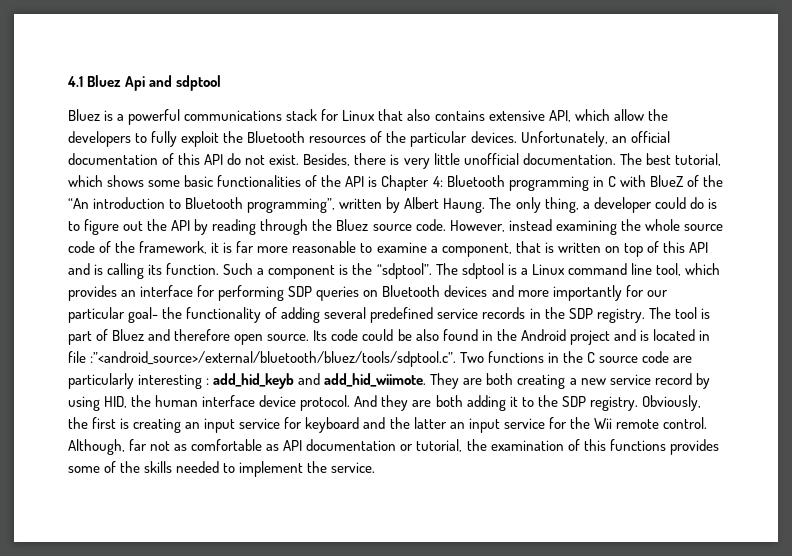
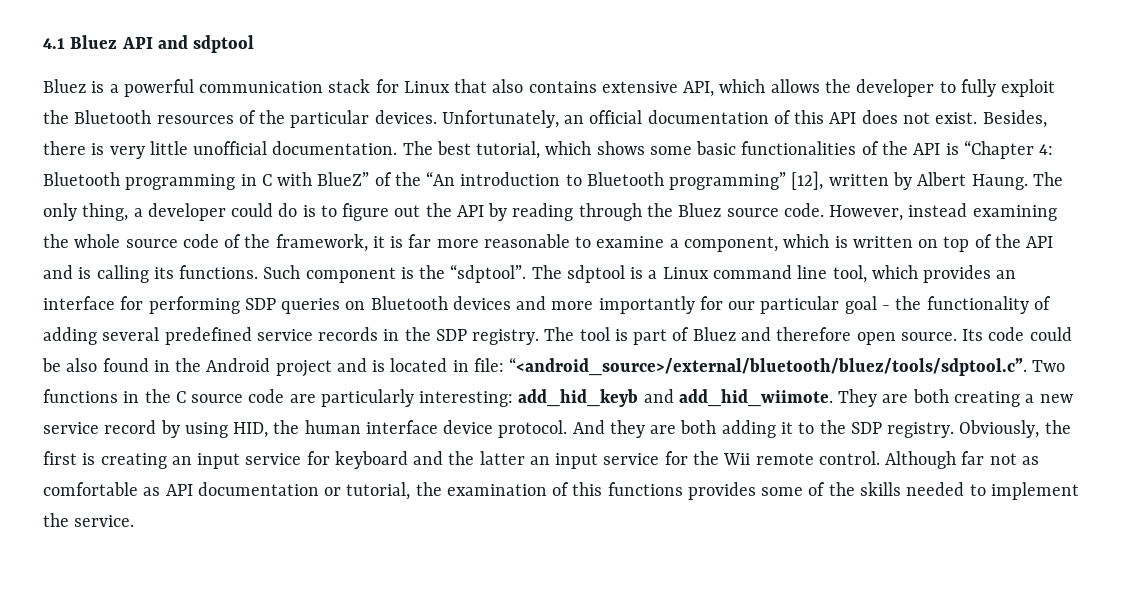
[125,76,146,91] Api -> [121,37,153,49] API
[184,110,283,121] communications -> [199,81,324,93] communication
[613,109,668,121] [68,131,131,147] allow the developers -> [770,79,935,97] allows the developer
[227,153,242,165] do -> [861,110,898,124] does
[381,175,430,191] Chapter -> [963,140,1034,159] “Chapter
[649,175,684,187] BlueZ -> [317,172,370,186] BlueZ”
[247,198,336,213] programming”, -> [669,171,824,190] programming” [12],
[515,241,541,253] that -> [783,234,830,248] which
[662,241,685,253] this -> [994,234,1021,248] the
[166,263,265,275] function. Such a -> [179,265,301,279] functions. Such
[128,307,159,323] goal- -> [844,296,890,314] goal -
[68,351,457,367] file :”<android_source>/external/bluetooth/bluez/tools/sdptool.c”. -> [473,357,1028,376] file: “<android_source>/external/bluetooth/bluez/tools/sdptool.c”.
[138,374,210,389] interesting : -> [419,391,514,407] interesting:
[68,439,125,455] Although, -> [885,451,957,469] Although

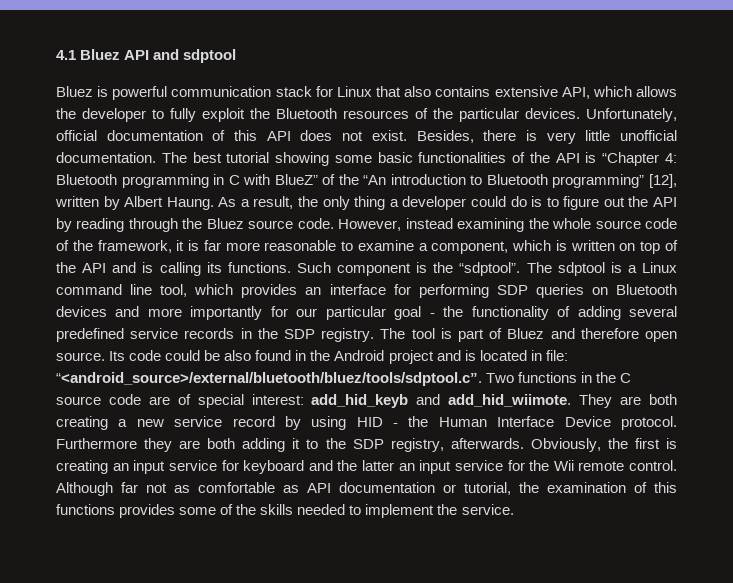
[109,84,119,93] a -> (109, 91) none
[564,115,585,124] an -> (677, 115) none
[476,141,645,159] tutorial, which shows -> [226,152,330,166] tutorial showing
[1032,172,1063,186] [43,203,129,221] The only thing, -> [218,196,386,210] As a result, the only thing
[320,389,514,407] particularly interesting: -> [177,394,304,408] of special interest:
[233,420,605,438] HID, the human interface device protocol. And -> [356,416,677,430] [56,438,137,449] HID - the Human Interface Device protocol. Furthermore
[887,422,955,438] registry. -> [390,438,524,452] registry, afterwards.

